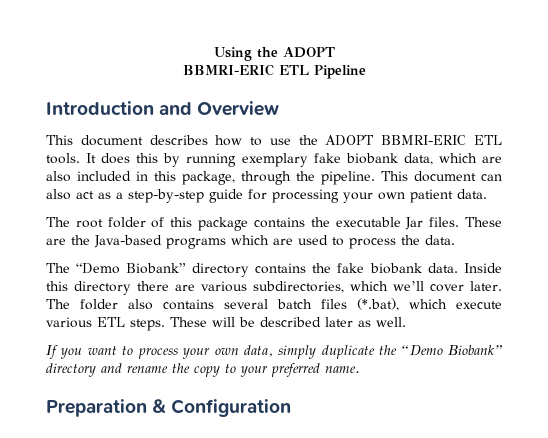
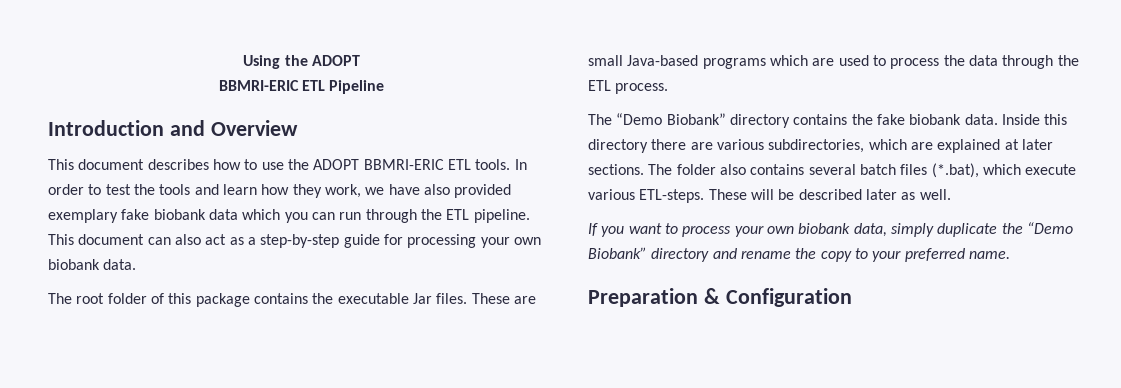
[86,153,502,167] [46,171,315,185] It does this by running exemplary fake biobank data, which are also included in this package, through the -> [514,159,527,170] [48,184,512,198] [48,209,470,223] In order to test the tools and learn how they work, we have also provided exemplary fake biobank data which you can run through the ETL
[410,189,453,203] patient -> [48,259,100,270] biobank
[71,235,90,245] the -> [588,55,623,66] small
[425,235,455,245] data. -> [968,55,1079,69] [588,80,669,94] data through the ETL process.
[393,281,502,292] we’ll cover later. -> [910,139,1053,153] [588,164,644,175] are explained at later sections.
[97,317,165,331] ETL steps. -> [639,189,705,203] ETL-steps.
(239, 351) none -> [798,223,851,234] biobank

